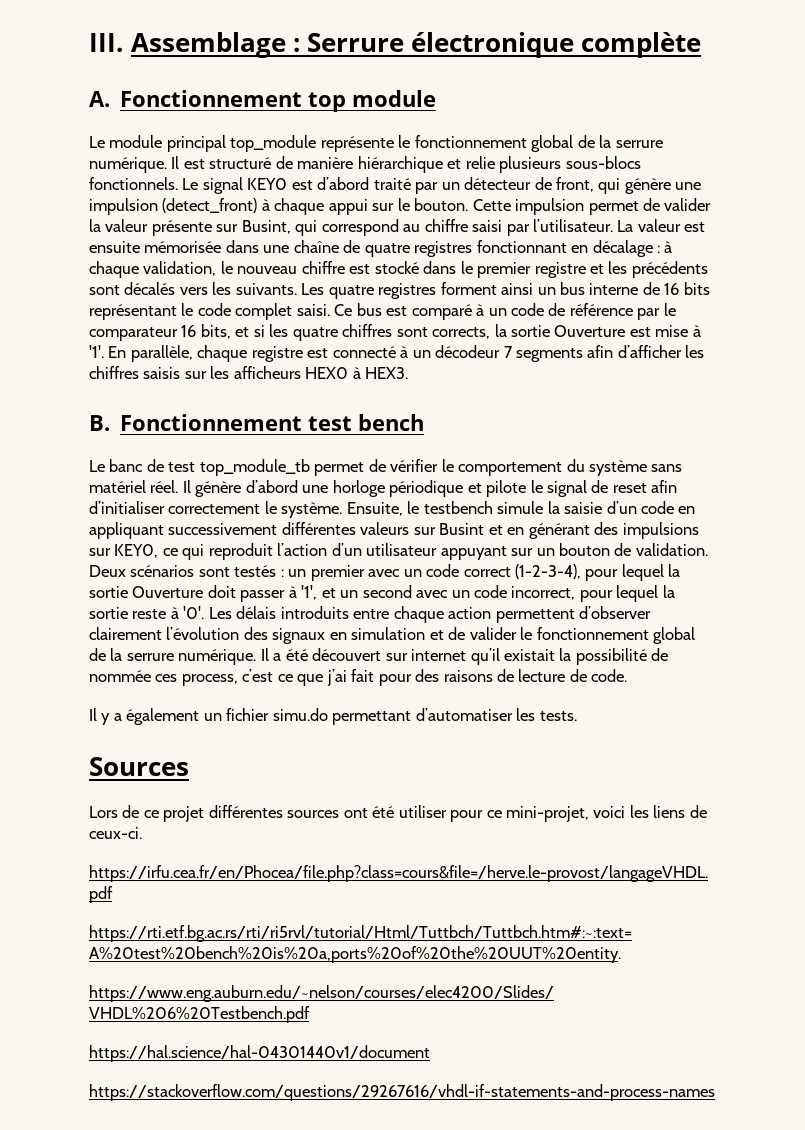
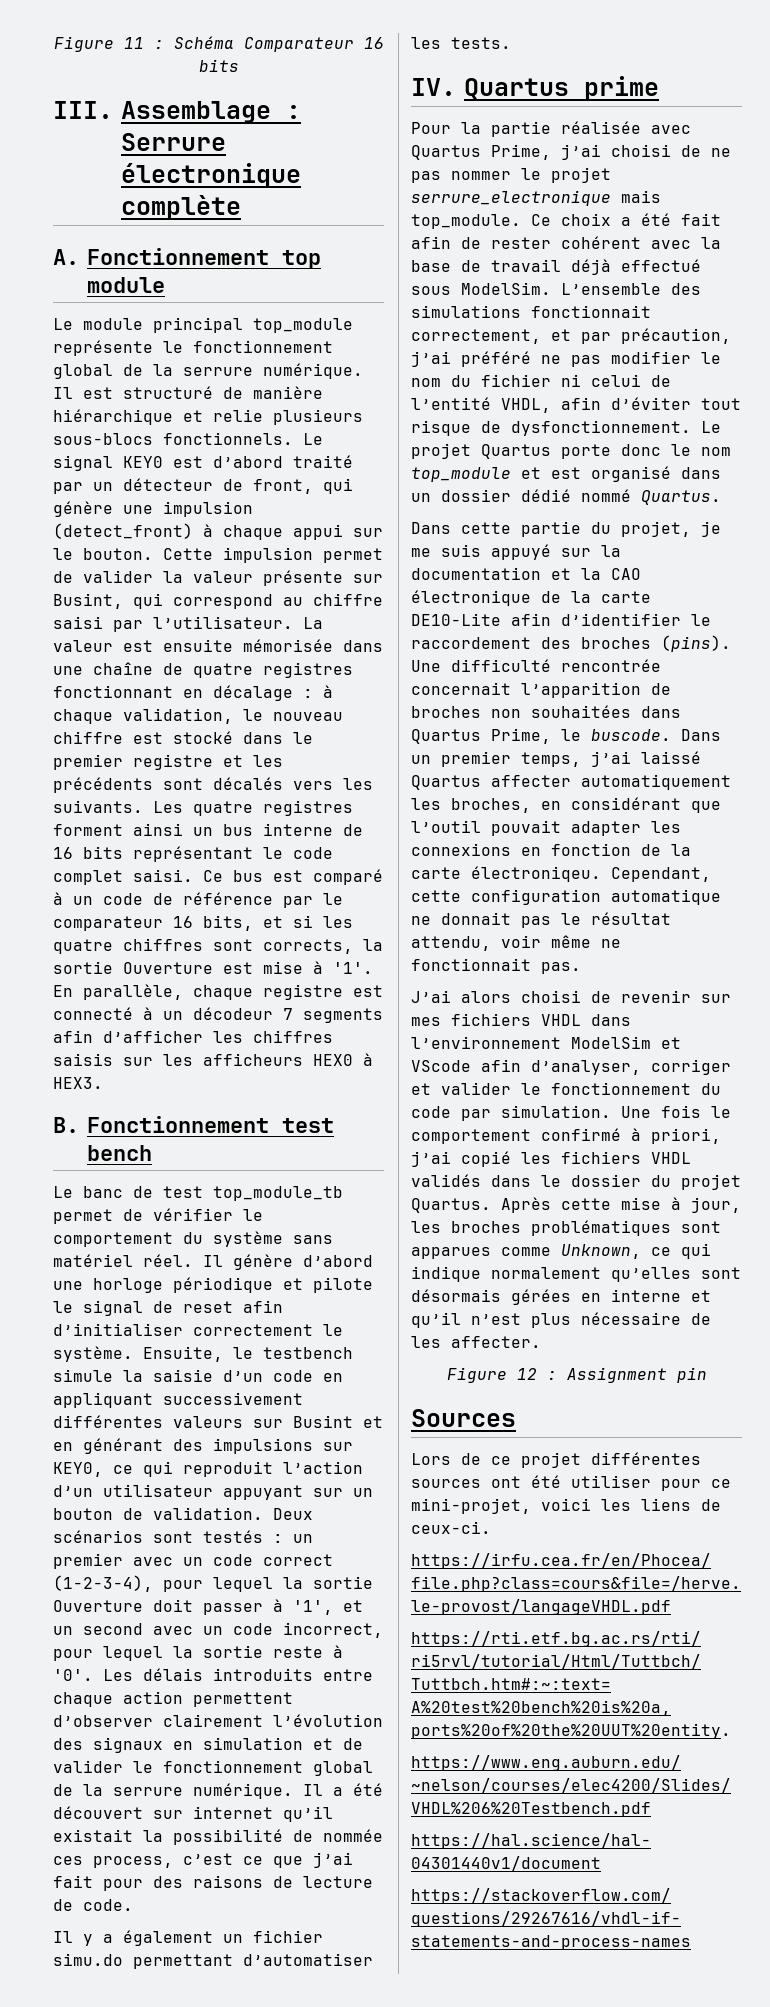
(89, 42) none -> [53,36,384,52] [198,59,239,72] Figure 11 : Schéma Comparateur 16 bits //
(577, 716) none -> [411,76,659,100] [411,121,691,137] [411,144,731,160] [411,167,611,183] [411,190,661,206] [411,213,721,229] [411,236,721,249] [411,259,701,275] [411,282,701,295] [411,305,651,318] [411,328,731,344] [411,351,721,367] [411,374,671,387] [411,397,741,413] [411,420,721,436] [411,443,731,459] [411,466,721,482] [411,489,721,505] [411,521,721,537] [411,544,621,560] [411,567,641,580] [411,590,651,606] [411,613,711,626] [411,635,731,652] [411,659,661,672] [411,682,671,698] [411,705,681,718] [411,728,721,744] [411,751,701,767] [411,774,731,790] [411,797,721,813] [411,820,681,836] [411,843,691,856] [411,866,711,882] [411,889,721,905] [411,912,671,928] [411,935,621,951] [411,958,581,974] [411,990,731,1003] [411,1013,631,1026] [411,1036,681,1049] [411,1059,731,1075] [411,1082,721,1095] [411,1105,731,1121] [411,1128,721,1144] [411,1151,691,1167] [411,1174,741,1190] [411,1197,741,1213] [411,1220,721,1236] [411,1243,711,1259] [411,1266,741,1282] [411,1289,711,1305] [411,1312,711,1328] [411,1336,541,1348] [446,1367,707,1383] // IV. Quartus prime // Pour la partie réalisée avec Quartus Prime, j’ai choisi de ne pas nommer le projet serrure_electronique mais top_module. Ce choix a été fait afin de rester cohérent avec la base de travail déjà effectué sous ModelSim. L’ensemble des simulations fonctionnait correctement, et par précaution, j’ai préféré ne pas modifier le nom du fichier ni celui de l’entité VHDL, afin d’éviter tout risque de dysfonctionnement. Le projet Quartus porte donc le nom top_module et est organisé dans un dossier dédié nommé Quartus. // Dans cette partie du projet, je me suis appuyé sur la documentation et la CAO électronique de la carte DE10-Lite afin d’identifier le raccordement des broches (pins). Une difficulté rencontrée concernait l’apparition de broches non souhaitées dans Quartus Prime, le buscode. Dans un premier temps, j’ai laissé Quartus affecter automatiquement les broches, en considérant que l’outil pouvait adapter les connexions en fonction de la carte électroniqeu. Cependant, cette configuration automatique ne donnait pas le résultat attendu, voir même ne fonctionnait pas. // J’ai alors choisi de revenir sur mes fichiers VHDL dans l’environnement ModelSim et VScode afin d’analyser, corriger et valider le fonctionnement du code par simulation. Une fois le comportement confirmé à priori, j’ai copié les fichiers VHDL validés dans le dossier du projet Quartus. Après cette mise à jour, les broches problématiques sont apparues comme Unknown, ce qui indique normalement qu’elles sont désormais gérées en interne et qu’il n’est plus nécessaire de les affecter. // Figure 12 : Assignment pin

